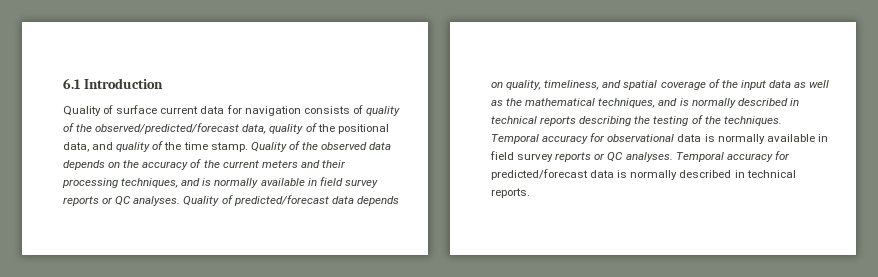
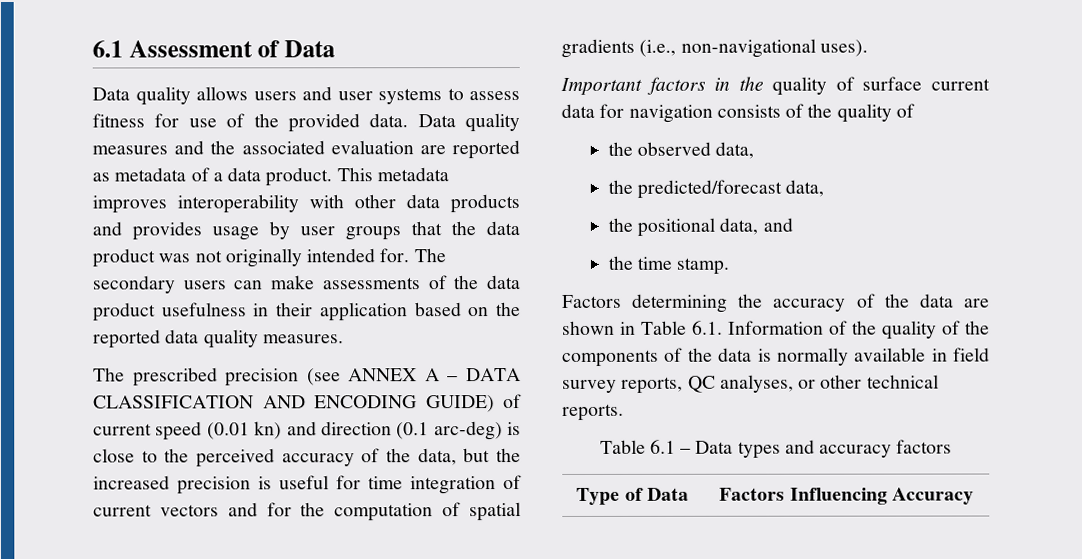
[63,78,163,89] [63,106,101,116] 6.1 Introduction // Quality -> [92,40,335,58] [92,86,520,106] [92,113,520,133] [92,140,520,160] [92,167,449,187] [92,194,520,214] [92,221,520,241] [92,248,446,268] [92,275,521,294] [93,302,521,322] [93,329,344,349] [93,367,521,387] [93,394,522,413] [93,421,521,441] [93,448,521,468] [93,475,522,495] [93,502,521,522] [561,38,868,58] [560,76,828,96] 6.1 Assessment of Data // Data quality allows users and user systems to assess fitness for use of the provided data. Data quality measures and the associated evaluation are reported as metadata of a data product. This metadata improves interoperability with other data products and provides usage by user groups that the data product was not originally intended for. The secondary users can make assessments of the data product usefulness in their application based on the reported data quality measures. // The prescribed precision (see ANNEX A – DATA CLASSIFICATION AND ENCODING GUIDE) of current speed (0.01 kn) and direction (0.1 arc-deg) is close to the perceived accuracy of the data, but the increased precision is useful for time integration of current vectors and for the computation of spatial gradients (i.e., non-navigational uses). // Important factors in the quality
[365,106,400,116] [63,123,317,134] quality of the observed/predicted/forecast data, quality of -> [807,103,915,123] [607,141,755,159] [607,179,825,199] the quality of // the observed data, // the predicted/forecast data, //
[116,141,164,152] quality of -> (793, 224) //
[250,141,392,152] [63,159,346,170] [62,177,378,188] [63,195,399,206] [491,79,830,90] [491,98,799,108] [491,115,782,126] [491,133,675,144] Quality of the observed data depends on the accuracy of the current meters and their processing techniques, and is normally available in field survey reports or QC analyses. Quality of predicted/forecast data depends on quality, timeliness, and spatial coverage of the input data as well as the mathematical techniques, and is normally described in technical reports describing the testing of the techniques. Temporal accuracy for observational -> [562,293,991,313] [562,320,990,340] [562,347,713,367] // Factors determining the accuracy of the data are shown in Table 6.1. Information of the quality of the components of the
[555,151,790,162] [491,169,796,180] [491,188,530,198] reports or QC analyses. Temporal accuracy for predicted/forecast data is normally described in technical reports. -> [621,374,939,394] [562,403,624,421] [599,439,953,459] [576,487,689,505] [719,487,974,505] reports, QC analyses, or other technical reports. // Table 6.1 – Data types and accuracy factors // Type of Data | Factors Influencing Accuracy

